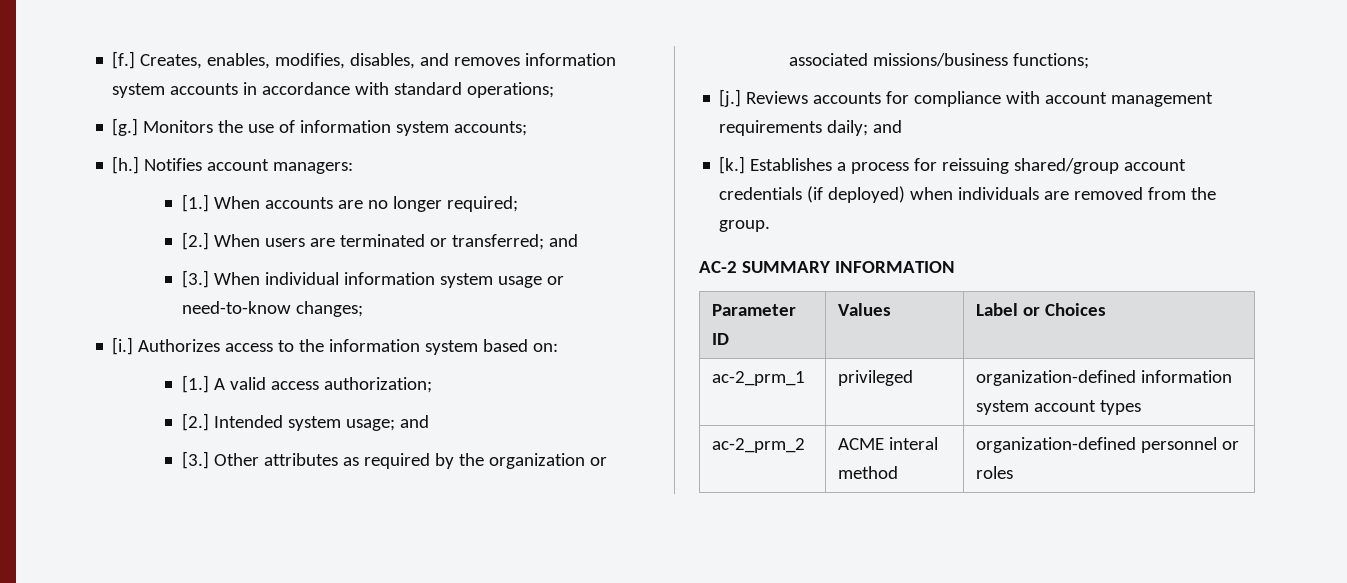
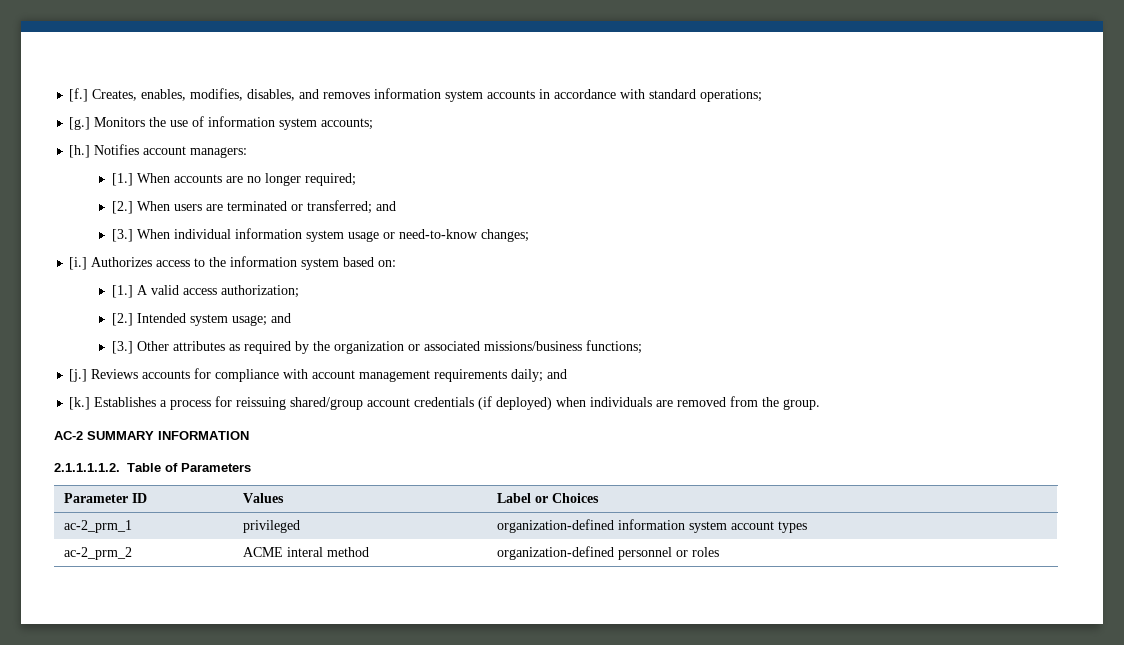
(955, 267) none -> [54,463,251,472] // 2.1.1.1.1.2. Table of Parameters

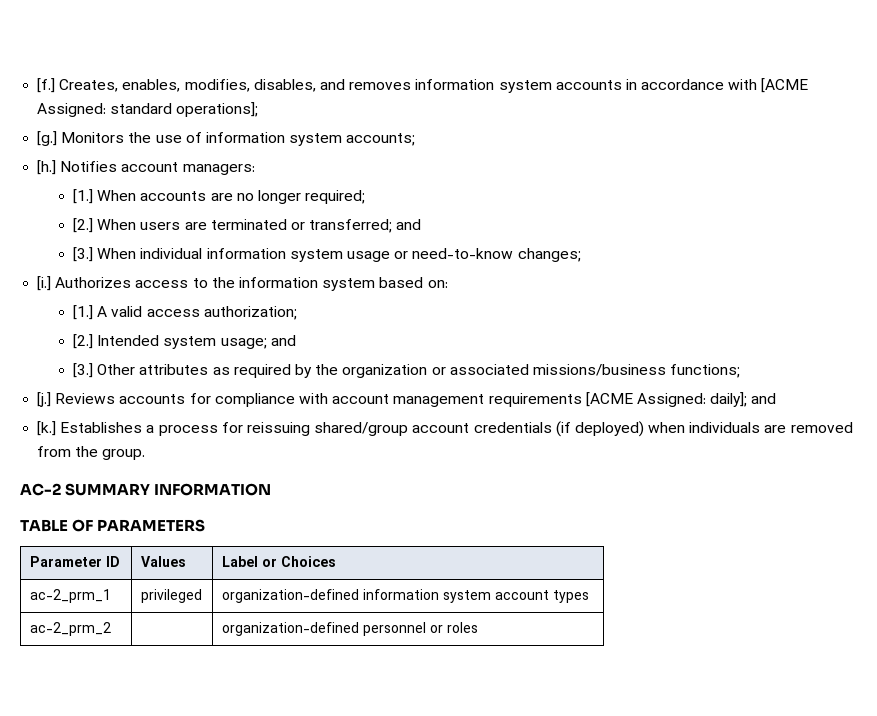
[649,89,763,102] standard operations; -> [761,78,809,93] [37,102,259,117] [ACME Assigned: standard operations];
[511,369,544,382] daily; -> [585,392,748,407] [ACME Assigned: daily];
[54,463,251,472] 2.1.1.1.1.2. Table of Parameters -> [20,519,206,532] TABLE OF PARAMETERS
[243,547,370,557] ACME interal method -> (111, 629) none

